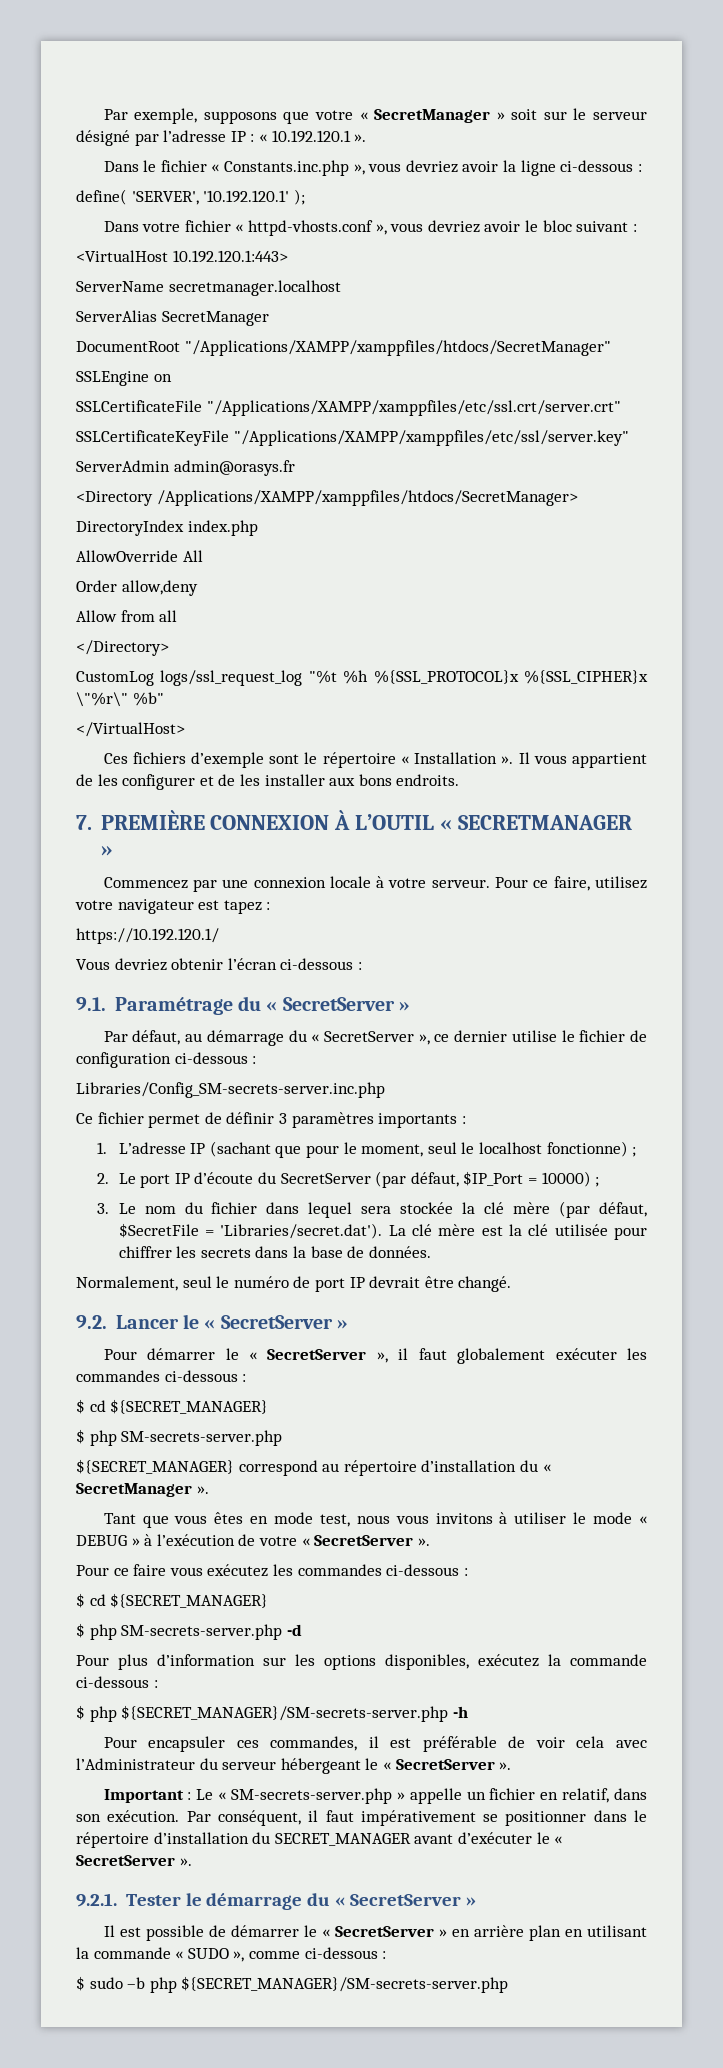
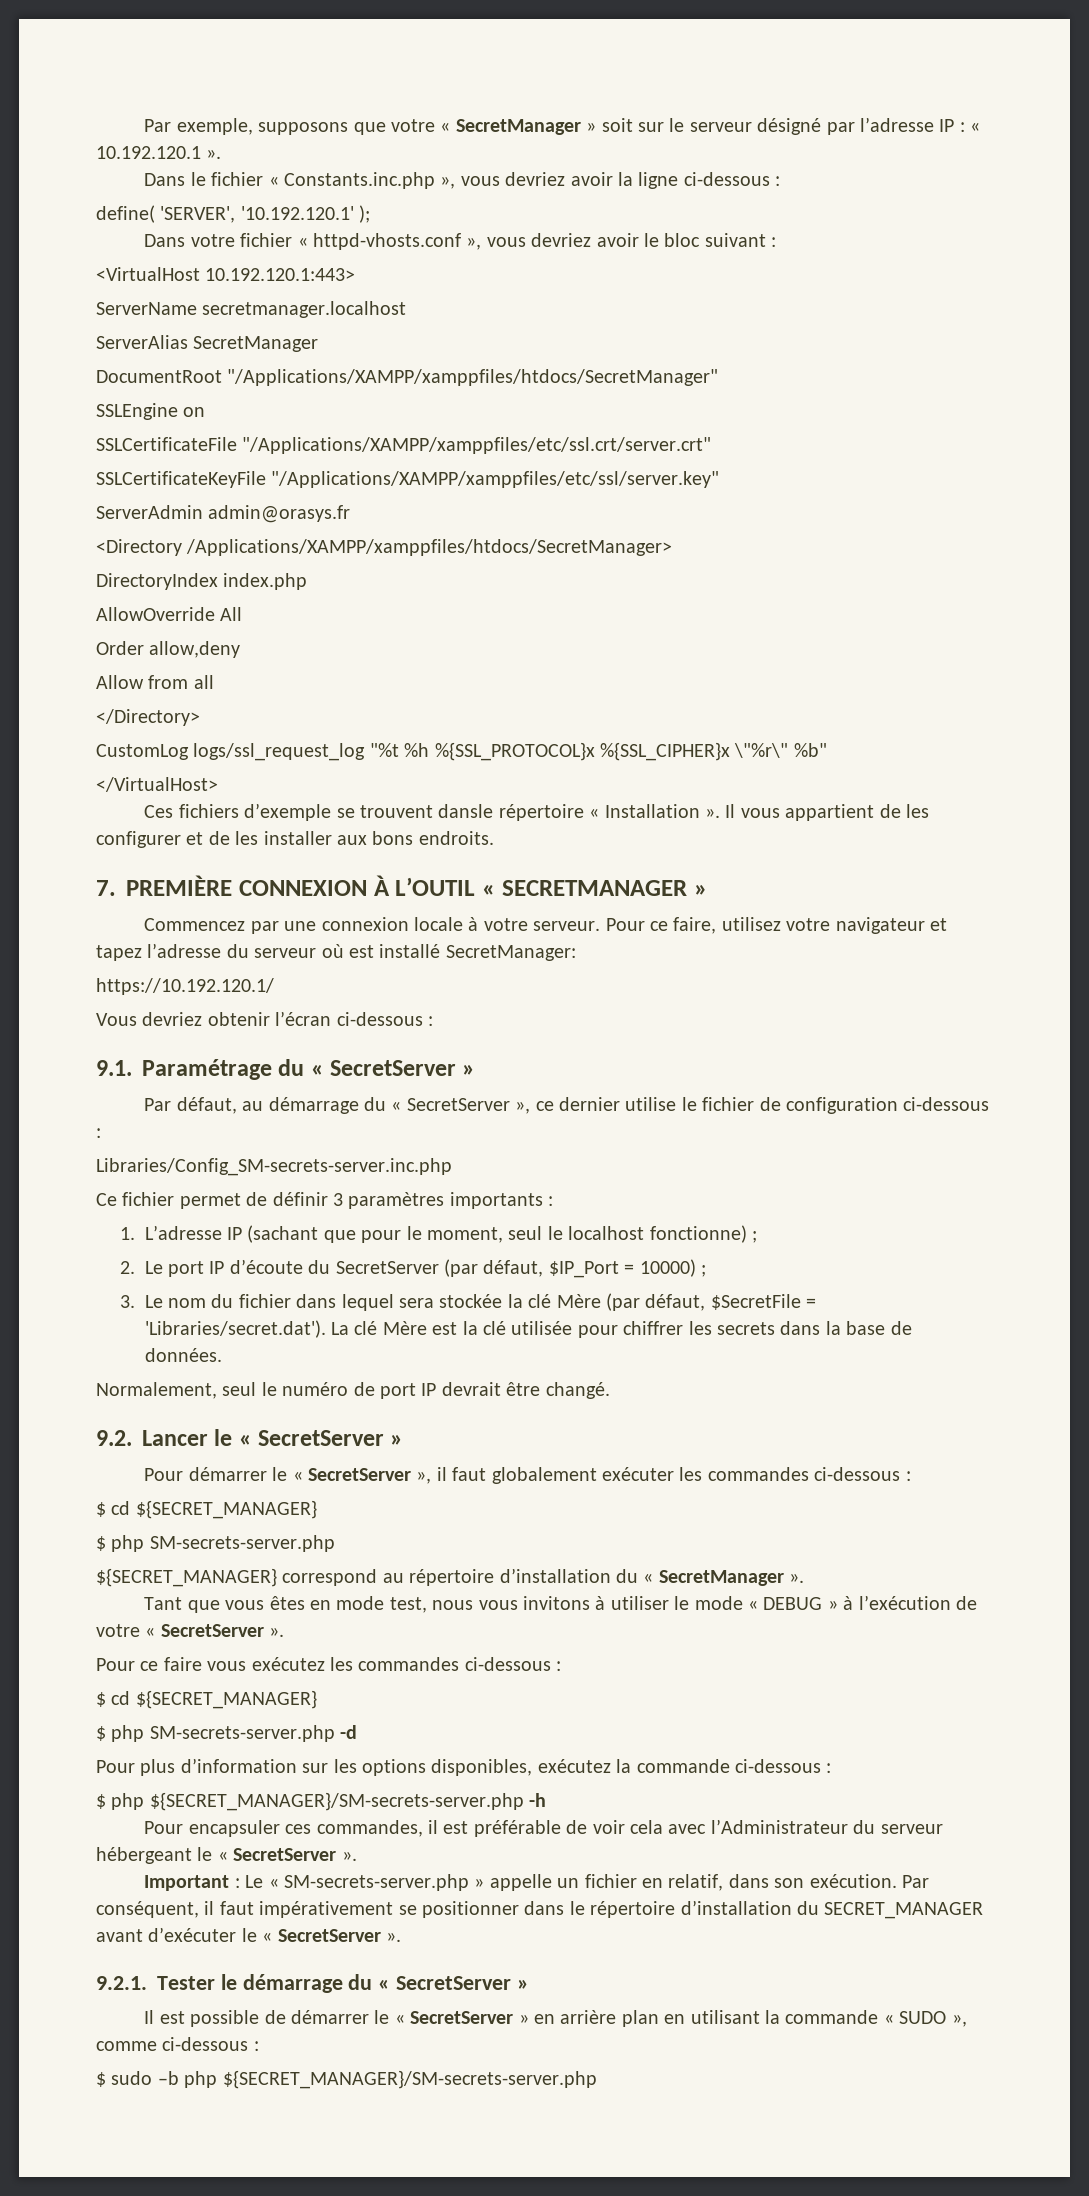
[269,752,318,764] sont le -> [336,804,494,818] se trouvent dansle
[198,900,271,914] est tapez : -> [929,918,947,931] [96,943,576,961] et tapez l’adresse du serveur où est installé SecretManager:
[513,1202,551,1214] mère -> [556,1294,601,1308] Mère
[438,1224,476,1236] mère -> [382,1321,427,1335] Mère

